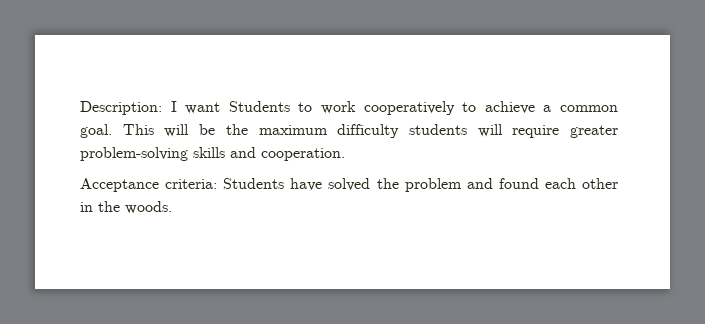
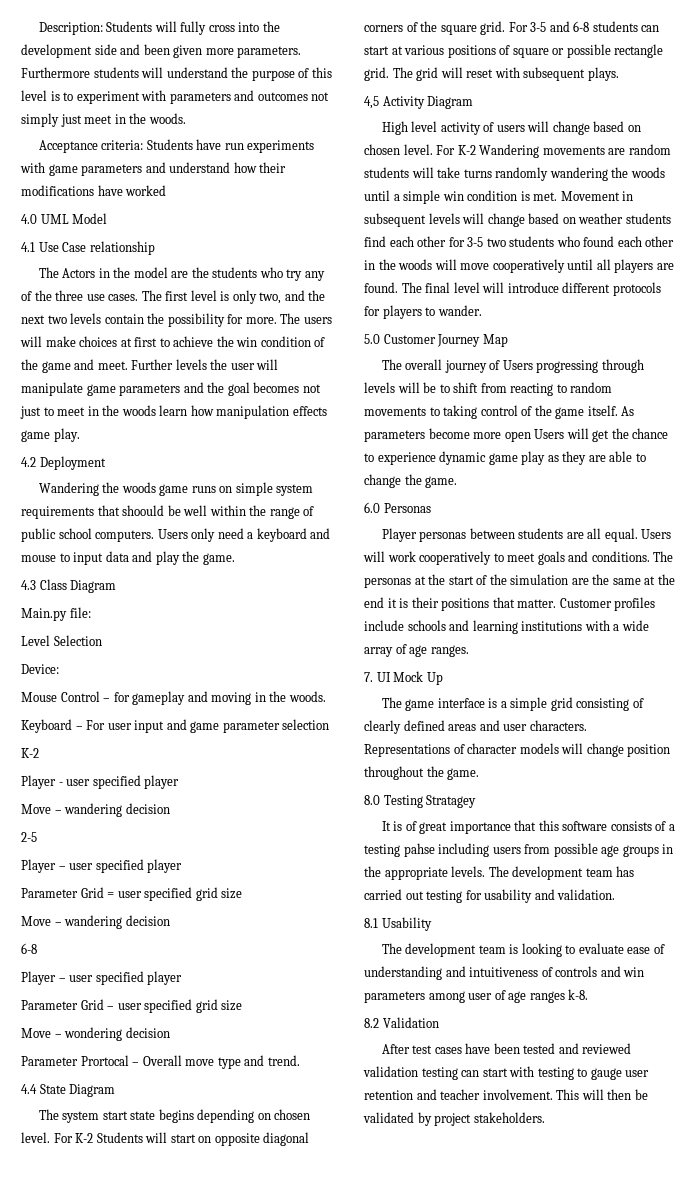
[170,101,619,115] [80,124,618,138] [80,147,345,161] [80,178,493,192] I want Students to work cooperatively to achieve a common goal. This will be the maximum difficulty students will require greater problem-solving skills and cooperation. // Acceptance criteria: Students have solved the problem and -> [106,21,280,35] [21,44,302,58] [21,67,332,81] [21,90,330,104] [21,113,186,127] [38,139,315,153] [20,162,287,176] [21,185,167,196] [21,213,108,224] [21,241,155,255] [38,267,325,281] [21,290,326,304] [21,313,332,327] [20,336,326,347] [21,359,279,373] [21,382,321,396] [20,405,327,419] [21,428,80,442] [21,456,106,470] [38,482,314,496] [21,505,315,519] [21,528,331,542] [21,551,235,565] [21,579,117,593] [21,607,91,621] [21,635,102,646] [21,664,59,674] [21,691,326,705] [21,719,330,733] [21,748,39,758] [21,775,180,789] [21,803,170,817] [21,832,37,842] [21,859,183,873] [21,887,243,901] [21,915,170,929] [21,943,37,954] [21,971,183,985] [21,999,243,1013] [21,1027,170,1041] [21,1055,300,1069] [21,1084,116,1097] [38,1109,311,1123] [21,1132,310,1146] [364,21,660,35] [364,44,664,58] [364,67,619,81] [364,96,474,109] [381,121,641,135] [364,144,671,158] [364,167,665,181] [364,190,634,204] [364,213,671,227] [364,236,580,247] Students will fully cross into the development side and been given more parameters. Furthermore students will understand the purpose of this level is to experiment with parameters and outcomes not simply just meet in the woods. // Acceptance criteria: Students have run experiments with game parameters and understand how their modifications have worked // 4.0 UML Model // 4.1 Use Case relationship // The Actors in the model are the students who try any of the three use cases. The first level is only two, and the next two levels contain the possibility for more. The users will make choices at first to achieve the win condition of the game and meet. Further levels the user will manipulate game parameters and the goal becomes not just to meet in the woods learn how manipulation effects game play. // 4.2 Deployment // Wandering the woods game runs on simple system requirements that shoould be well within the range of public school computers. Users only need a keyboard and mouse to input data and play the game. // 4.3 Class Diagram // Main.py file: // Level Selection // Device: // Mouse Control – for gameplay and moving in the woods. // Keyboard – For user input and game parameter selection // K-2 // Player - user specified player // Move – wandering decision // 2-5 // Player – user specified player // Parameter Grid = user specified grid size // Move – wandering decision // 6-8 // Player – user specified player // Parameter Grid – user specified grid size // Move – wondering decision // Parameter Prortocal – Overall move type and trend. // 4.4 State Diagram // The system start state begins depending on chosen level. For K-2 Students will start on opposite diagonal corners of the square grid. For 3-5 and 6-8 students can start at various positions of square or possible rectangle grid. The grid will reset with subsequent plays. // 4,5 Activity Diagram // High level activity of users will change based on chosen level. For K-2 Wandering movements are random students will take turns randomly wandering the woods until a simple win condition is met. Movement in subsequent levels will change based on weather students find each other for 3-5 two students who
[125,201,172,214] woods. -> [398,259,674,273] [364,282,661,296] [364,305,482,319] [364,334,508,347] [381,359,644,373] [364,382,613,396] [364,405,635,419] [364,428,669,442] [364,451,646,465] [364,474,458,488] [364,502,431,513] [381,528,672,542] [363,551,674,565] [364,574,675,588] [364,597,656,611] [364,620,649,634] [364,644,469,657] [364,671,443,685] [381,697,644,711] [364,720,587,734] [364,743,671,757] [364,766,480,780] [364,795,477,808] [381,820,675,834] [364,843,674,857] [364,866,635,880] [364,889,616,903] [364,917,432,931] [381,943,665,957] [364,966,645,980] [364,989,589,1003] [364,1017,439,1028] [381,1043,632,1054] [363,1066,650,1080] [364,1089,648,1100] [363,1112,545,1126] woods will move cooperatively until all players are found. The final level will introduce different protocols for players to wander. // 5.0 Customer Journey Map // The overall journey of Users progressing through levels will be to shift from reacting to random movements to taking control of the game itself. As parameters become more open Users will get the chance to experience dynamic game play as they are able to change the game. // 6.0 Personas // Player personas between students are all equal. Users will work cooperatively to meet goals and conditions. The personas at the start of the simulation are the same at the end it is their positions that matter. Customer profiles include schools and learning institutions with a wide array of age ranges. // 7. UI Mock Up // The game interface is a simple grid consisting of clearly defined areas and user characters. Representations of character models will change position throughout the game. // 8.0 Testing Stratagey // It is of great importance that this software consists of a testing pahse including users from possible age groups in the appropriate levels. The development team has carried out testing for usability and validation. // 8.1 Usability // The development team is looking to evaluate ease of understanding and intuitiveness of controls and win parameters among user of age ranges k-8. // 8.2 Validation // After test cases have been tested and reviewed validation testing can start with testing to gauge user retention and teacher involvement. This will then be validated by project stakeholders.

